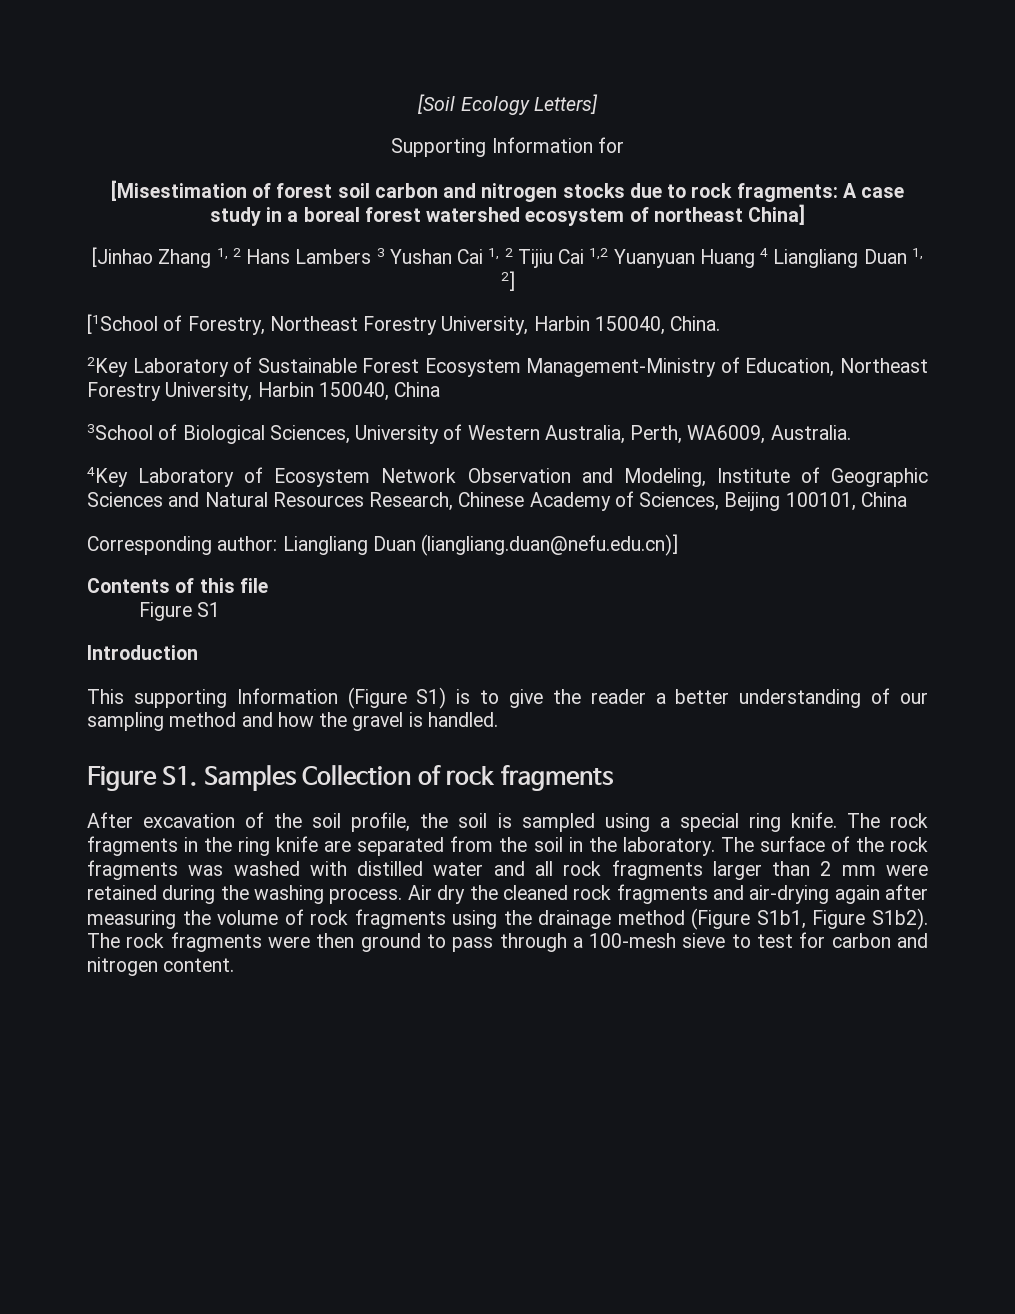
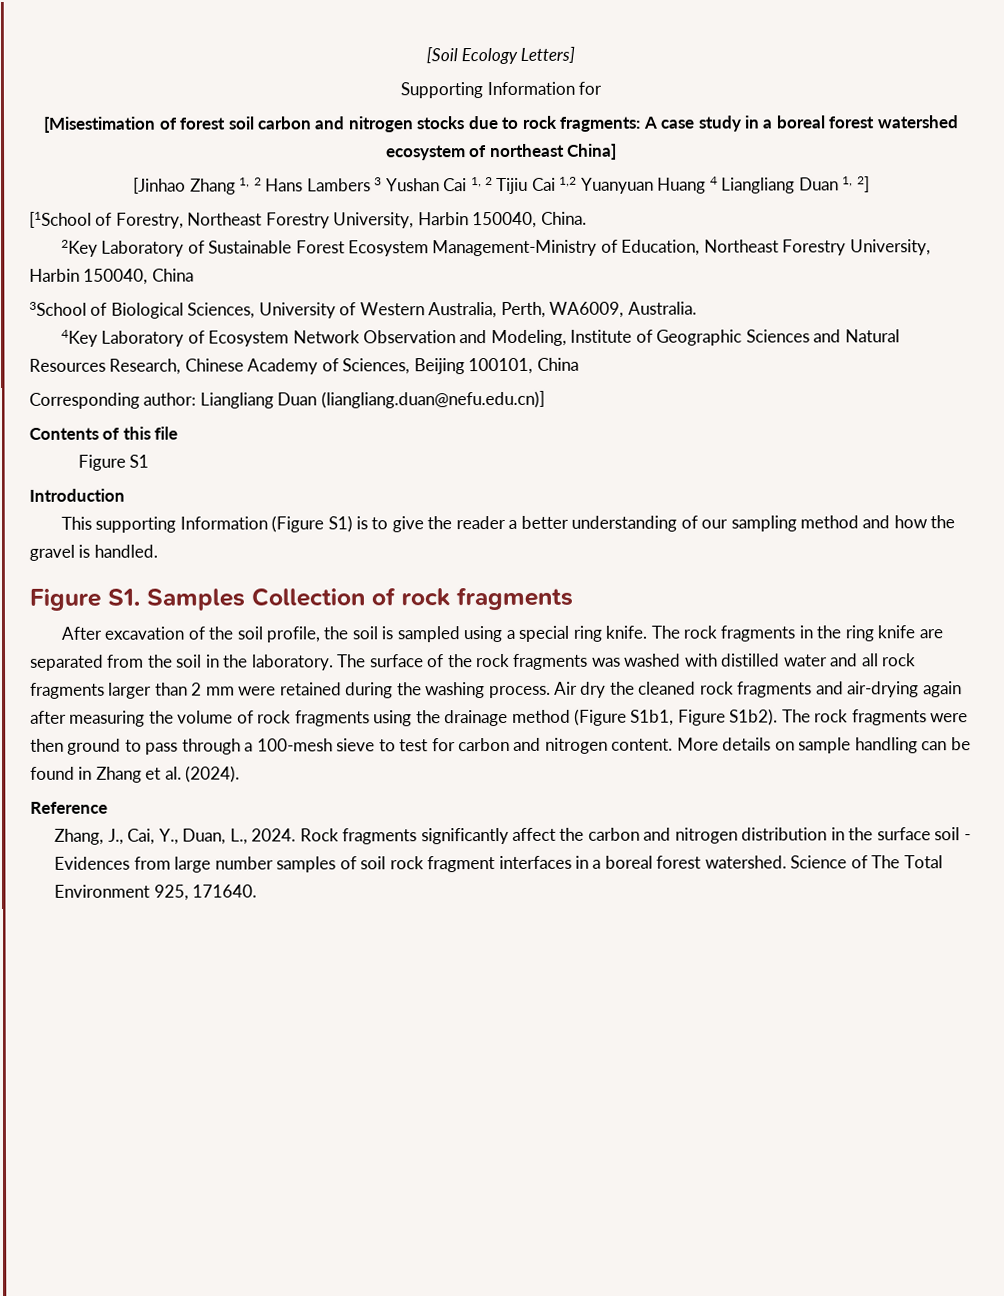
(235, 965) none -> [676,737,971,754] [30,765,241,783] [30,801,108,814] [54,827,971,845] [54,855,943,873] [54,884,258,901] More details on sample handling can be found in Zhang et al. (2024). // Reference // Zhang, J., Cai, Y., Duan, L., 2024. Rock fragments significantly affect the carbon and nitrogen distribution in the surface soil - Evidences from large number samples of soil rock fragment interfaces in a boreal forest watershed. Science of The Total Environment 925, 171640.

